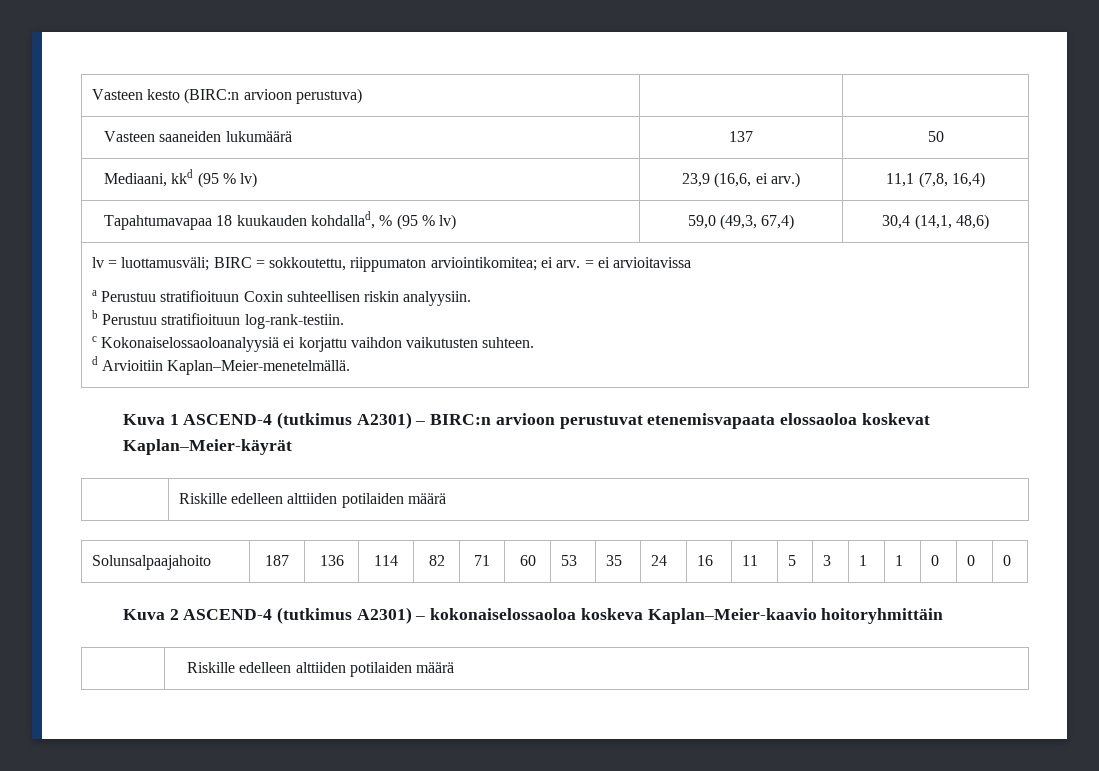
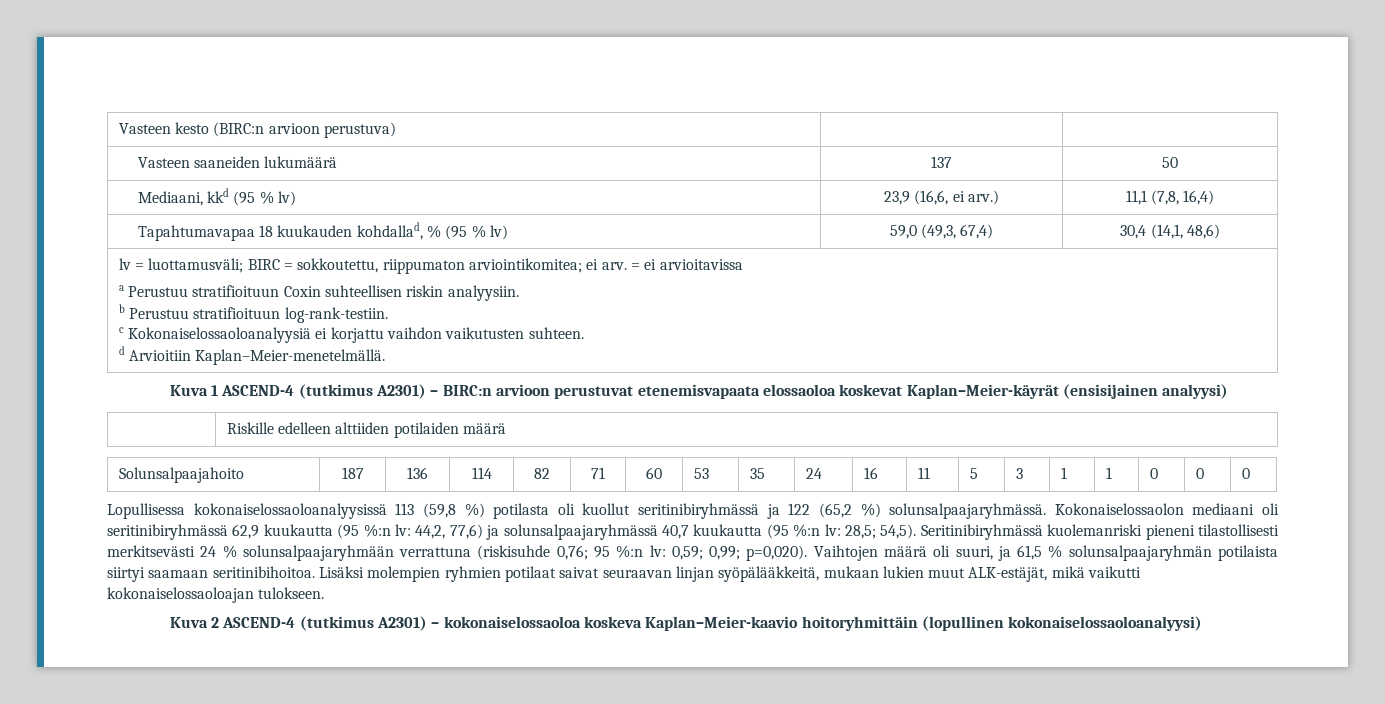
(292, 447) none -> [1062,384,1229,399] (ensisijainen analyysi)
(1011, 560) none -> [107,503,1279,519] [107,524,1279,540] [107,545,1279,561] [107,566,1142,582] [107,587,325,603] // Lopullisessa kokonaiselossaoloanalyysissä 113 (59,8 %) potilasta oli kuollut seritinibiryhmässä ja 122 (65,2 %) solunsalpaajaryhmässä. Kokonaiselossaolon mediaani oli seritinibiryhmässä 62,9 kuukautta (95 %:n lv: 44,2, 77,6) ja solunsalpaajaryhmässä 40,7 kuukautta (95 %:n lv: 28,5; 54,5). Seritinibiryhmässä kuolemanriski pieneni tilastollisesti merkitsevästi 24 % solunsalpaajaryhmään verrattuna (riskisuhde 0,76; 95 %:n lv: 0,59; 0,99; p=0,020). Vaihtojen määrä oli suuri, ja 61,5 % solunsalpaajaryhmän potilaista siirtyi saamaan seritinibihoitoa. Lisäksi molempien ryhmien potilaat saivat seuraavan linjan syöpälääkkeitä, mukaan lukien muut ALK-estäjät, mikä vaikutti kokonaiselossaoloajan tulokseen.
[187,662,455,677] // | Riskille edelleen alttiiden potilaiden määrä -> [922,616,1203,631] (lopullinen kokonaiselossaoloanalyysi)

